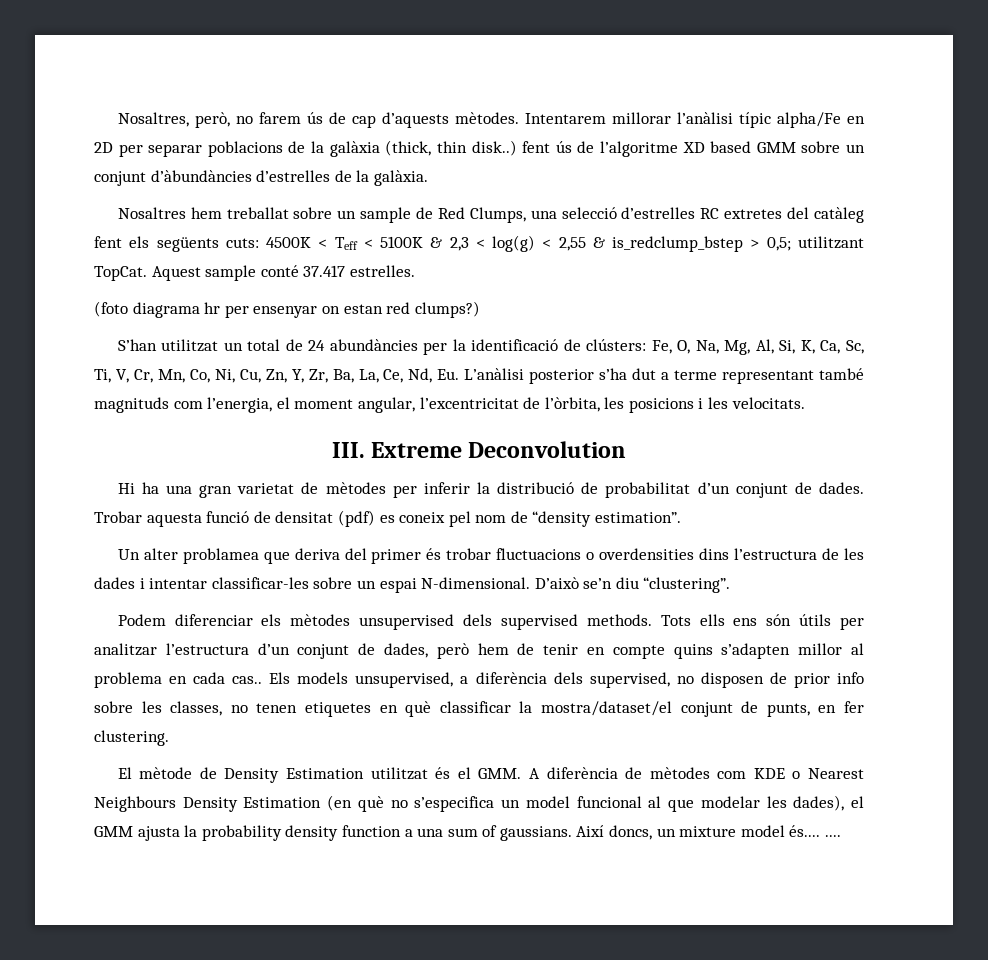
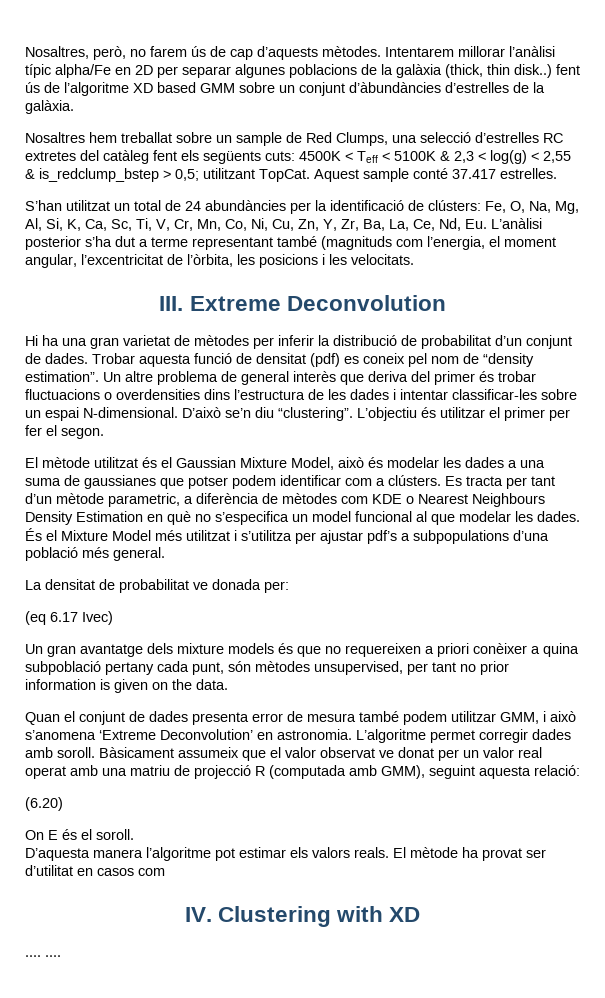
(203, 150) none -> [235,64,285,78] algunes
[94,301,480,318] // (foto diagrama hr per ensenyar on estan red clumps?) -> (557, 173) none
[94,397,169,413] magnituds -> [321,236,392,250] (magnituds
[117,548,259,564] // Un alter problamea -> [103,371,336,385] Un altre problema de general interès
[117,614,865,630] [94,643,864,659] [94,672,865,688] [94,701,865,717] [94,730,169,746] [117,767,540,783] // Podem diferenciar els mètodes unsupervised dels supervised methods. Tots ells ens són útils per analitzar l’estructura d’un conjunt de dades, però hem de tenir en compte quins s’adapten millor al problema en cada cas.. Els models unsupervised, a diferència dels supervised, no disposen de prior info sobre les classes, no tenen etiquetes en què classificar la mostra/dataset/el conjunt de punts, en fer clustering. // El mètode de Density Estimation utilitzat és el GMM. A -> [357,407,570,421] [25,425,104,439] [25,457,545,470] [25,475,555,489] [25,493,193,507] L’objectiu és utilitzar el primer per fer el segon. // El mètode utilitzat és el Gaussian Mixture Model, això és modelar les dades a una suma de gaussianes que potser podem identificar com a clústers. Es tracta per tant d’un mètode parametric, a
[327,795,353,811] (en -> [147,514,163,522] en
[793,795,865,811] [94,825,821,841] dades), el GMM ajusta la probability density function a una sum of gaussians. Així doncs, un mixture model és.... -> [537,511,580,522] [25,528,549,544] [25,547,165,561] [25,579,289,593] [25,611,113,625] [25,643,579,657] [25,661,509,675] [25,679,228,693] [25,711,576,725] [25,729,571,743] [25,747,542,761] [25,765,580,779] [25,797,63,811] [25,829,134,840] [25,847,546,861] [25,865,165,876] [184,906,421,927] [25,955,41,957] dades. És el Mixture Model més utilitzat i s’utilitza per ajustar pdf’s a subpopulations d’una població més general. // La densitat de probabilitat ve donada per: // (eq 6.17 Ivec) // Un gran avantatge dels mixture models és que no requereixen a priori conèixer a quina subpoblació pertany cada punt, són mètodes unsupervised, per tant no prior information is given on the data. // Quan el conjunt de dades presenta error de mesura també podem utilitzar GMM, i això s’anomena ‘Extreme Deconvolution’ en astronomia. L’algoritme permet corregir dades amb soroll. Bàsicament assumeix que el valor observat ve donat per un valor real operat amb una matriu de projecció R (computada amb GMM), seguint aquesta relació: // (6.20) // On E és el soroll. // D’aquesta manera l’algoritme pot estimar els valors reals. El mètode ha provat ser d’utilitat en casos com // IV. Clustering with XD // ....

